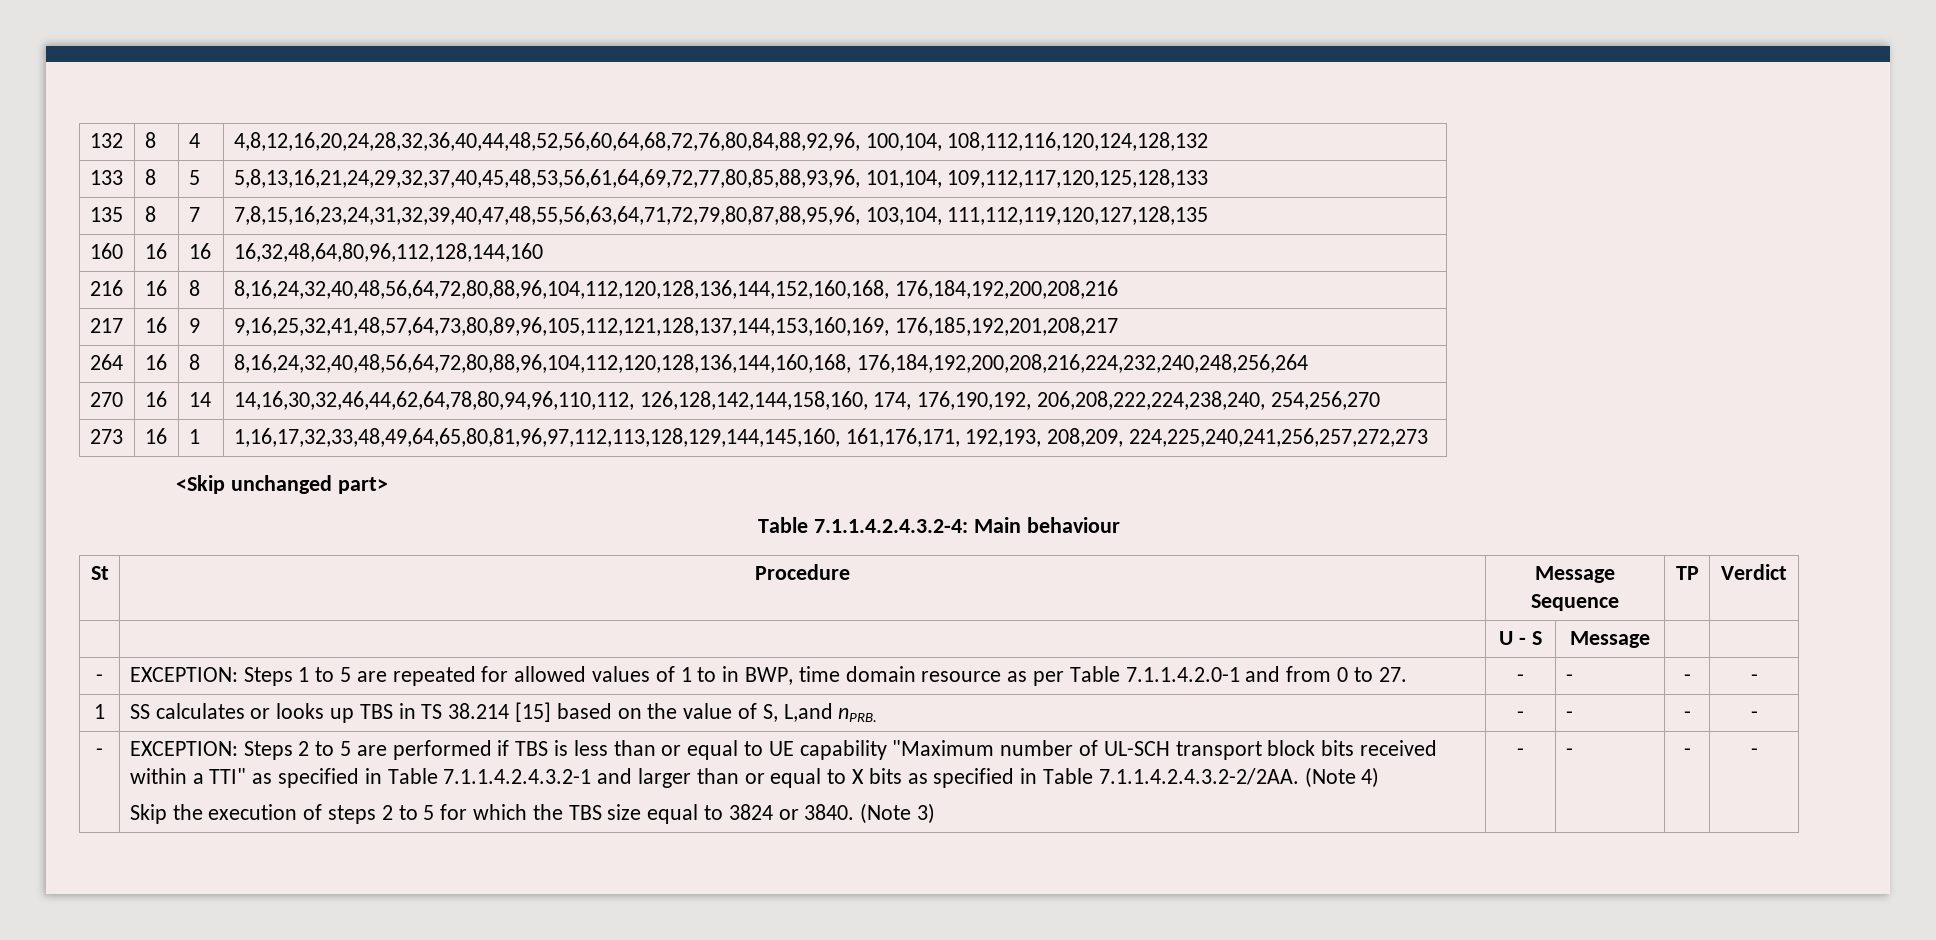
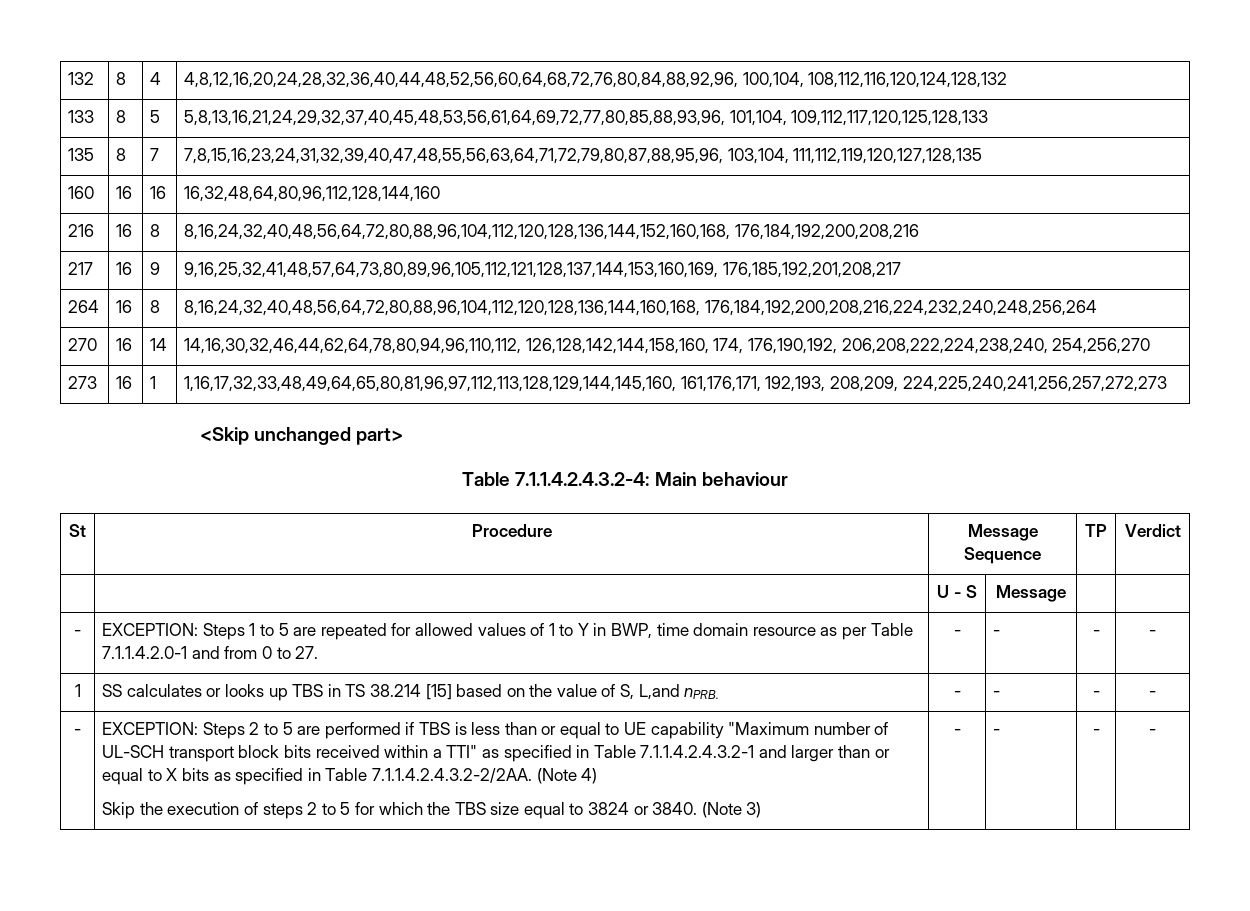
(717, 674) none -> [577,623,589,636] Y

